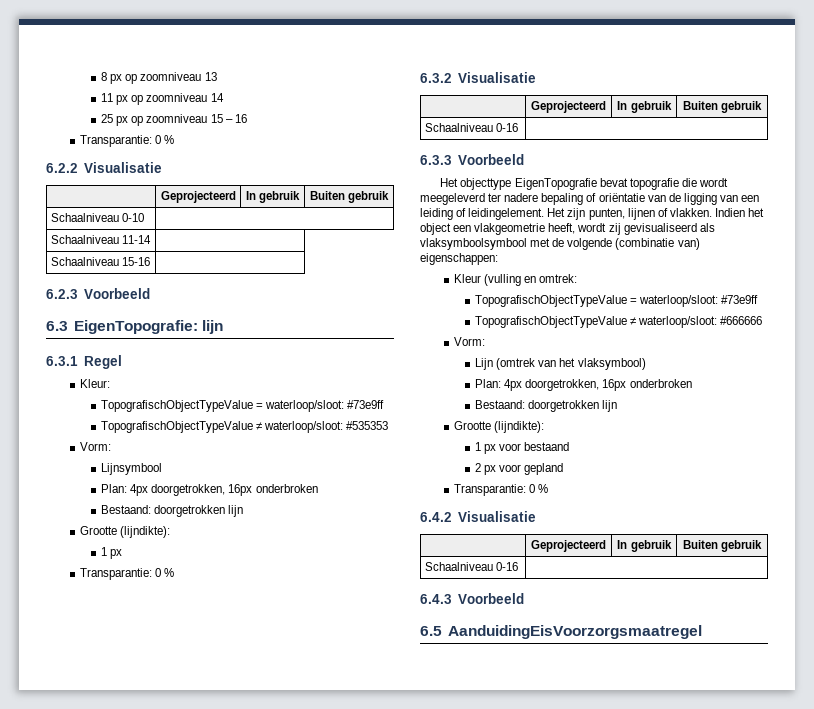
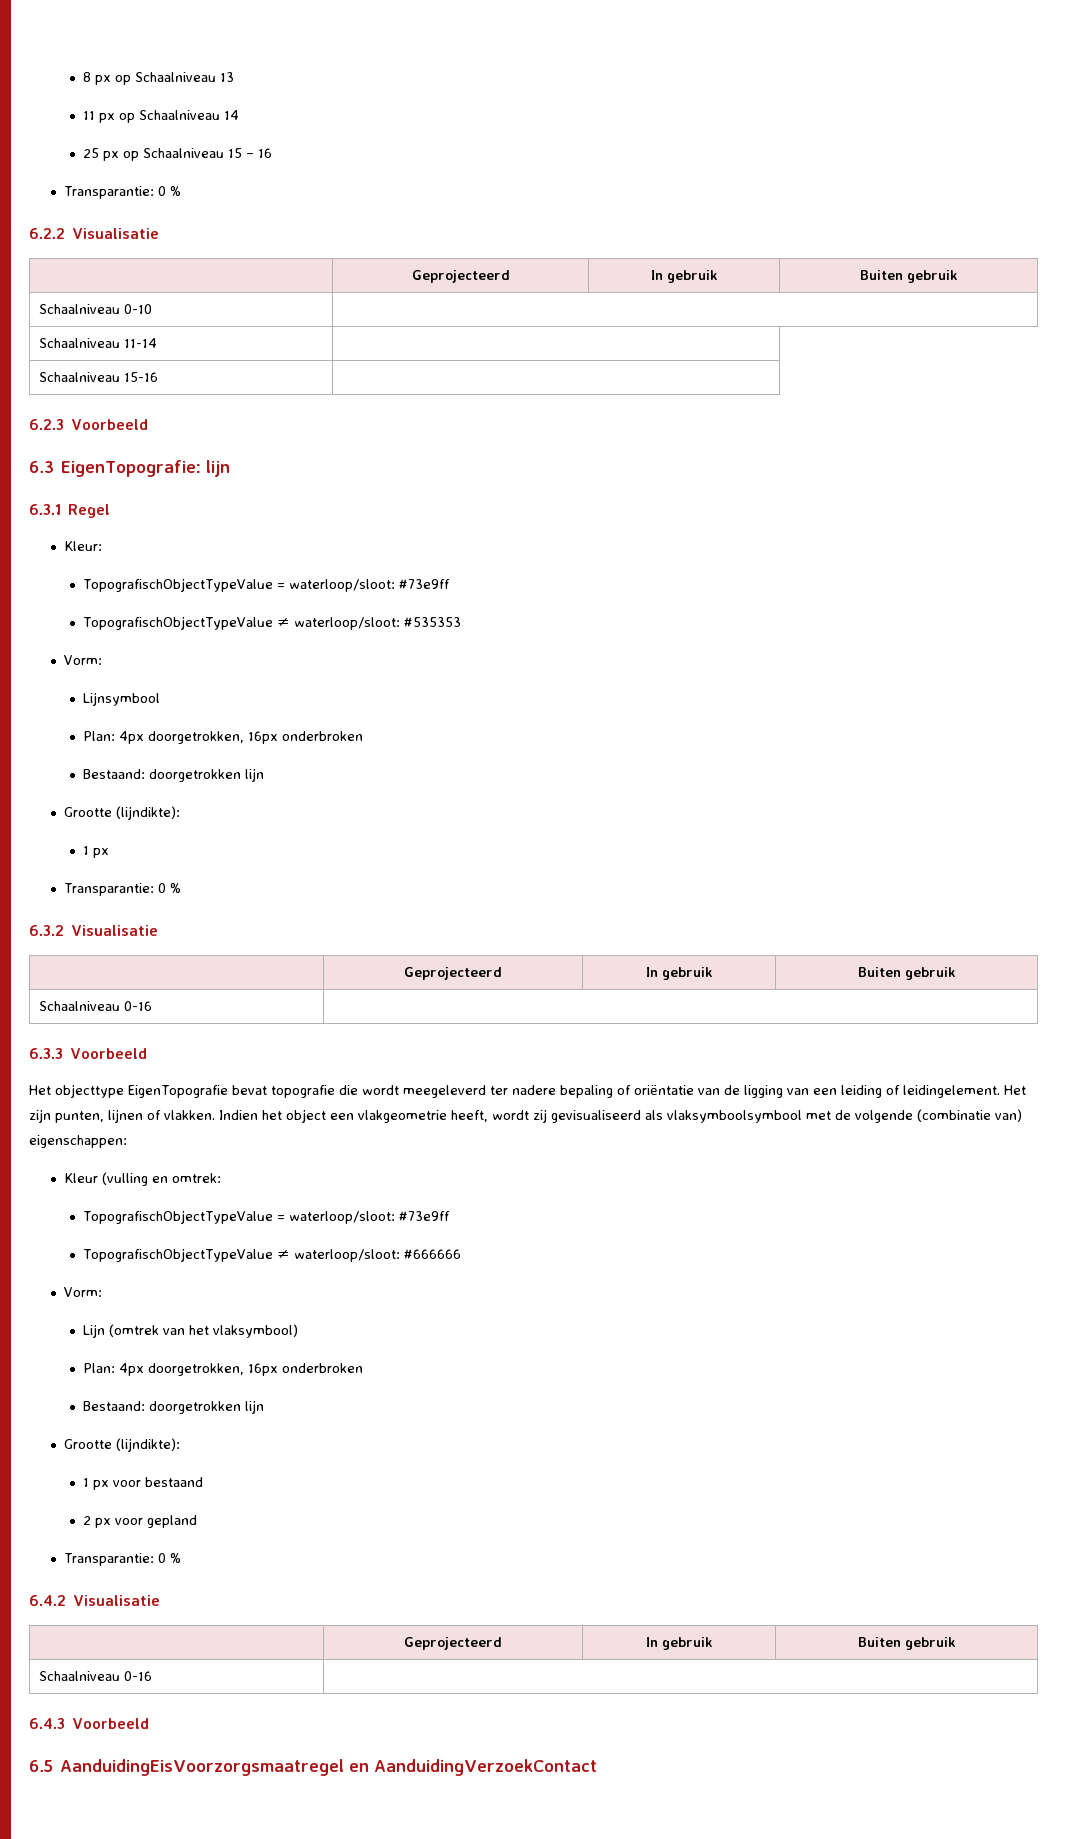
[140,72,202,81] zoomniveau -> [135,72,217,82] Schaalniveau
[146,93,208,102] zoomniveau -> [139,110,221,120] Schaalniveau
[146,114,208,123] zoomniveau -> [143,148,225,158] Schaalniveau
(702, 632) none -> [349,1759,598,1776] en AanduidingVerzoekContact

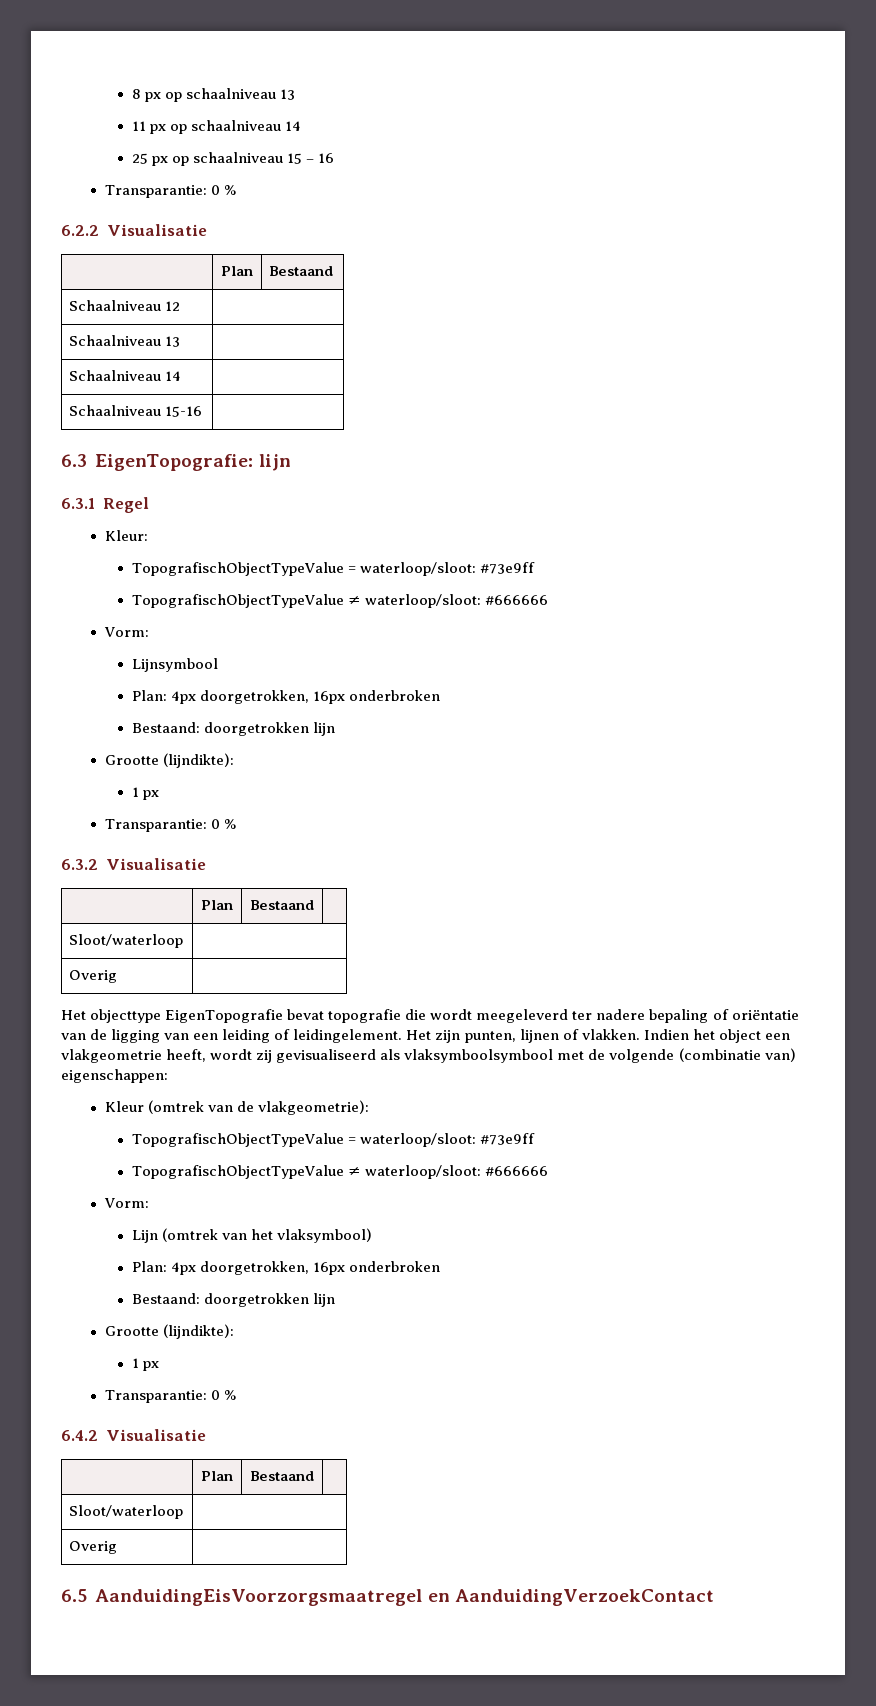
[135,72,217,82] Schaalniveau -> [186,88,277,99] schaalniveau
[139,110,221,120] Schaalniveau -> [191,120,282,131] schaalniveau
[143,148,225,158] Schaalniveau -> [193,152,284,163] schaalniveau
[411,270,510,283] [650,270,718,283] [859,270,958,283] [38,304,152,314] [38,338,157,348] Geprojecteerd | In gebruik | Buiten gebruik // Schaalniveau 0-10 | // Schaalniveau 11-14 -> [221,266,253,276] [269,266,334,276] [69,300,181,311] [69,335,181,347] [69,370,182,381] Plan | Bestaand // Schaalniveau 12 | // Schaalniveau 13 | // Schaalniveau 14
[29,419,149,430] // 6.2.3 Voorbeeld -> (203, 411) none
[404,617,462,627] #535353 -> [485,595,549,605] #666666
[404,967,502,980] [645,967,713,980] [857,967,956,980] [38,1001,152,1011] [29,1048,148,1059] Geprojecteerd | In gebruik | Buiten gebruik // Schaalniveau 0-16 | // 6.3.3 Voorbeeld -> [201,900,233,910] [250,900,314,910] [69,934,184,948] [69,970,118,983] Plan | Bestaand | // Sloot/waterloop | // Overig |
[102,1172,222,1186] (vulling en omtrek: -> [147,1100,369,1115] (omtrek van de vlakgeometrie):
[113,1477,204,1487] [83,1515,198,1528] voor bestaand // 2 px voor gepland -> (159, 1366) none
[404,1637,502,1650] [645,1637,713,1650] [857,1637,956,1650] [38,1671,152,1681] [29,1718,150,1729] Geprojecteerd | In gebruik | Buiten gebruik // Schaalniveau 0-16 | // 6.4.3 Voorbeeld -> [201,1471,233,1481] [250,1471,314,1481] [69,1505,184,1519] [69,1541,118,1554] Plan | Bestaand | // Sloot/waterloop | // Overig |

